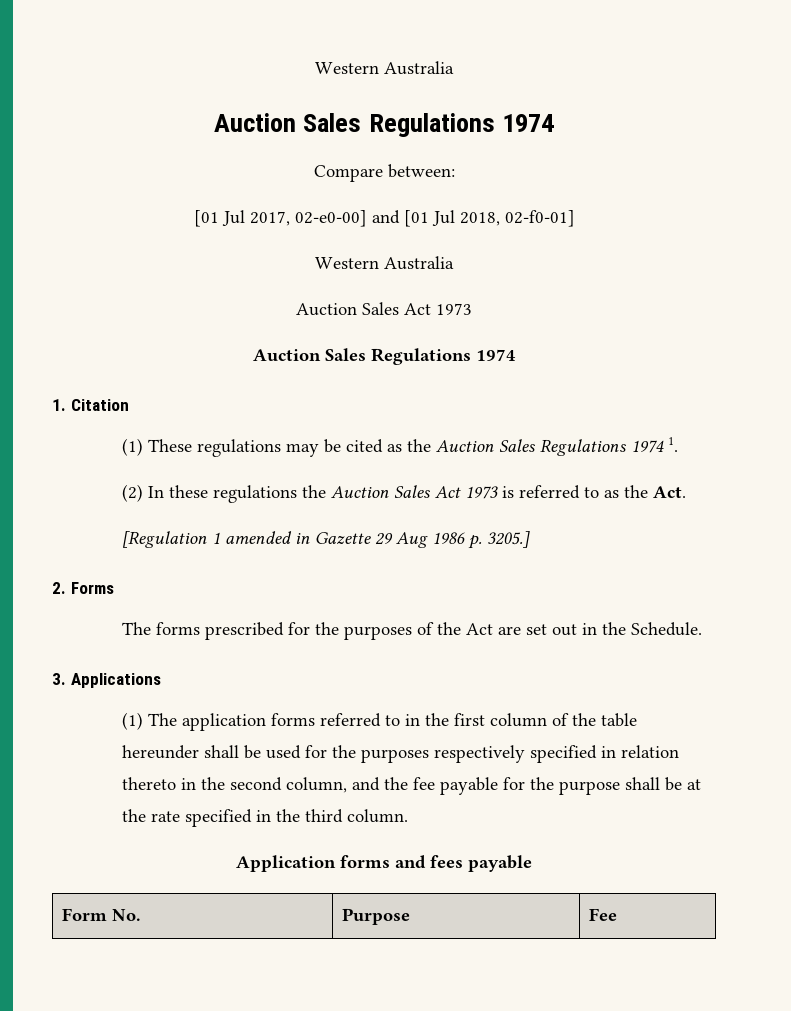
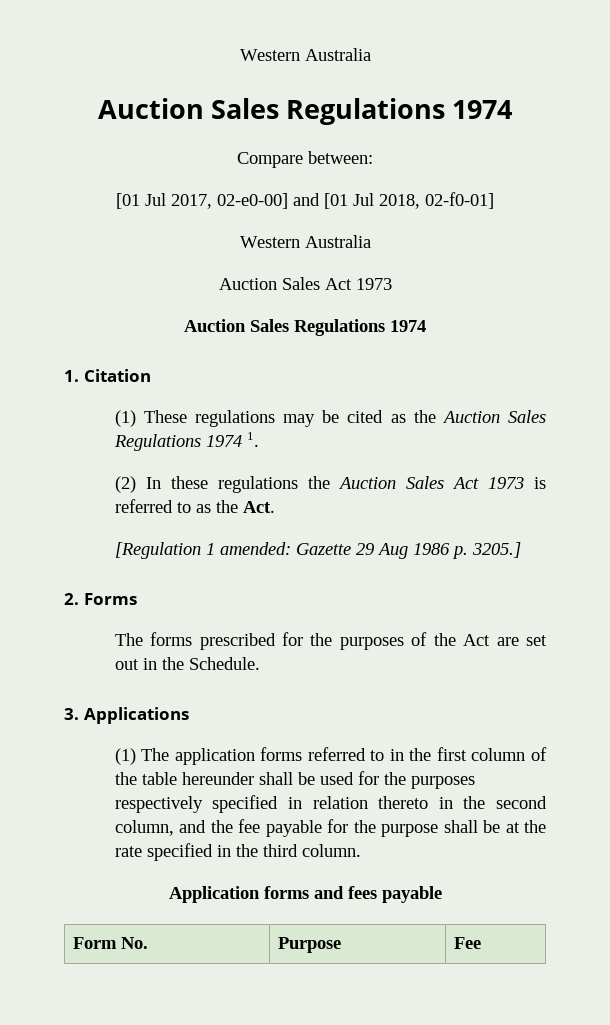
[225,531,311,544] amended in -> [219,542,291,555] amended:

